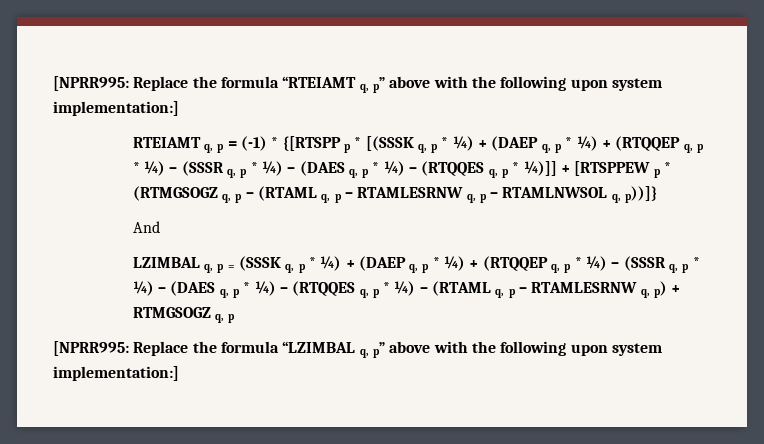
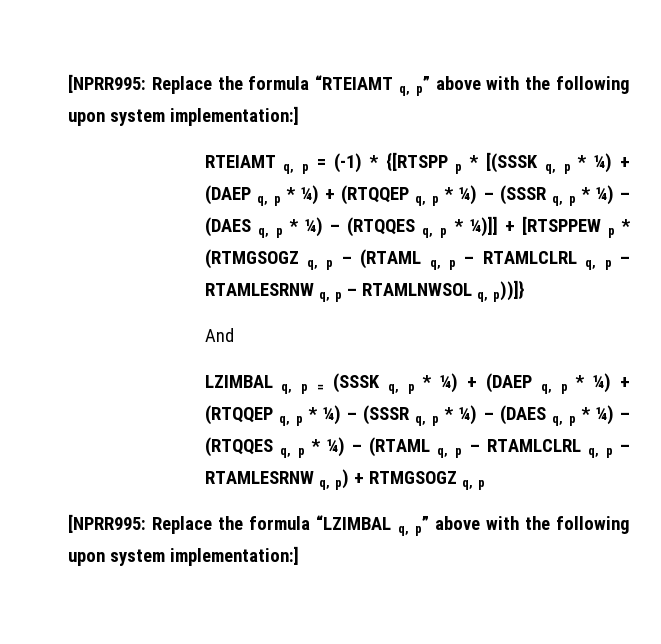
(353, 195) none -> [482,251,631,270] RTAMLCLRL q, p –
(528, 290) none -> [486,439,631,458] RTAMLCLRL q, p –

